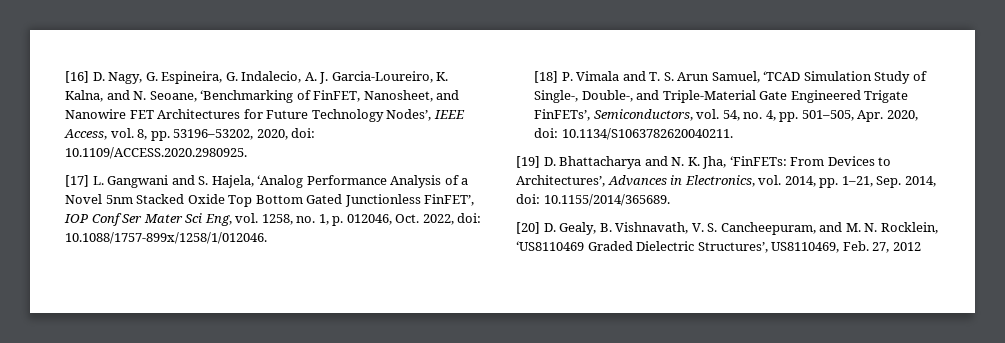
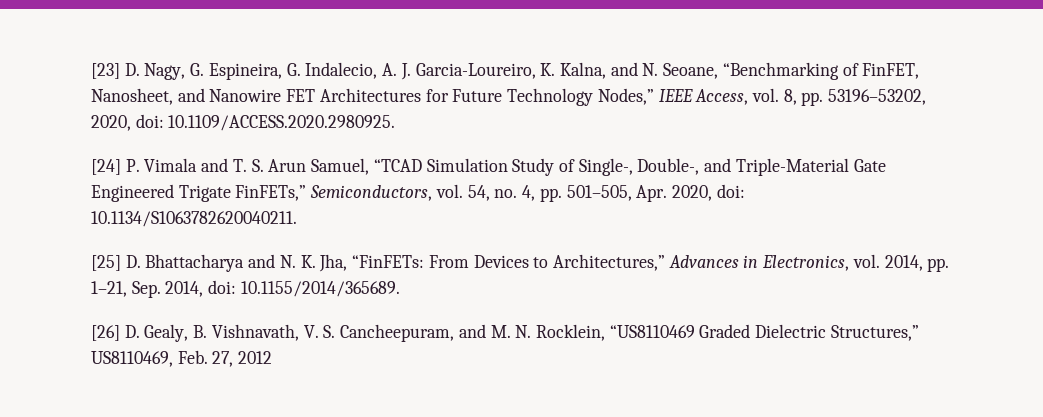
[65,71,89,83] [16] -> [91,63,120,79] [23]
[200,90,294,103] ‘Benchmarking -> [722,62,839,80] “Benchmarking
[386,109,432,121] Nodes’, -> [597,88,654,105] Nodes,”
[65,175,469,188] [65,194,475,207] [64,213,482,226] [65,232,267,244] [534,71,559,83] [17] L. Gangwani and S. Hajela, ‘Analog Performance Analysis of a Novel 5nm Stacked Oxide Top Bottom Gated Junctionless FinFET’, IOP Conf Ser Mater Sci Eng, vol. 1258, no. 1, p. 012046, Oct. 2022, doi: 10.1088/1757-899x/1258/1/012046. // [18] -> [91,159,121,175] [24]
[763,71,801,81] ‘TCAD -> [373,159,422,172] “TCAD
[534,109,591,121] FinFETs’, -> [235,185,307,201] FinFETs,”
[516,156,540,168] [19] -> [91,255,121,271] [25]
[729,156,787,166] ‘FinFETs: -> [352,255,425,268] “FinFETs:
[516,175,605,187] Architectures’, -> [552,254,665,271] Architectures,”
[516,222,540,234] [20] -> [91,325,120,341] [26]
[516,241,584,251] ‘US8110469 -> [609,325,695,338] “US8110469
[697,242,768,253] Structures’, -> [830,325,919,341] Structures,”

